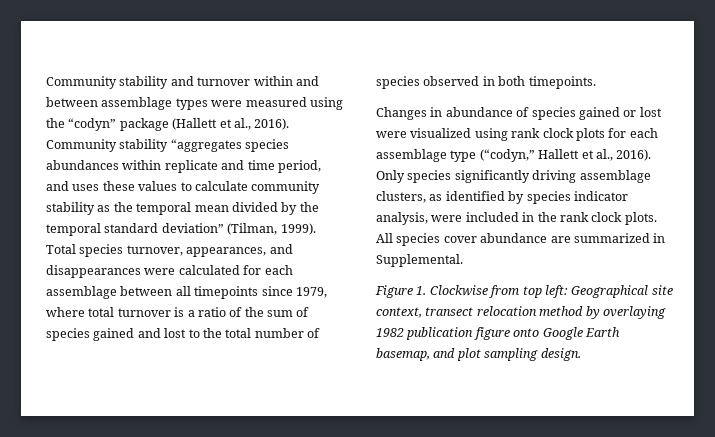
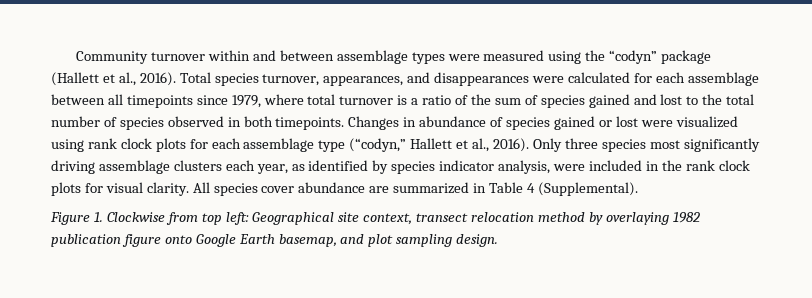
[46,76,194,89] Community stability and -> [76,51,149,64] Community
[46,139,290,152] [46,160,321,173] [46,181,321,194] [46,202,319,215] [46,223,316,236] Community stability “aggregates species abundances within replicate and time period, and uses these values to calculate community stability as the temporal mean divided by the temporal standard deviation” (Tilman, 1999). -> (176, 79) none
(596, 82) // -> (345, 123) none
[407,170,651,183] [376,191,426,203] species significantly driving assemblage clusters, -> [564,138,760,152] [51,160,288,174] three species most significantly driving assemblage clusters each year,
[624,212,657,225] plots. -> [51,182,189,196] plots for visual clarity.
[376,254,463,267] Supplemental. -> [489,182,638,196] Table 4 (Supplemental).

